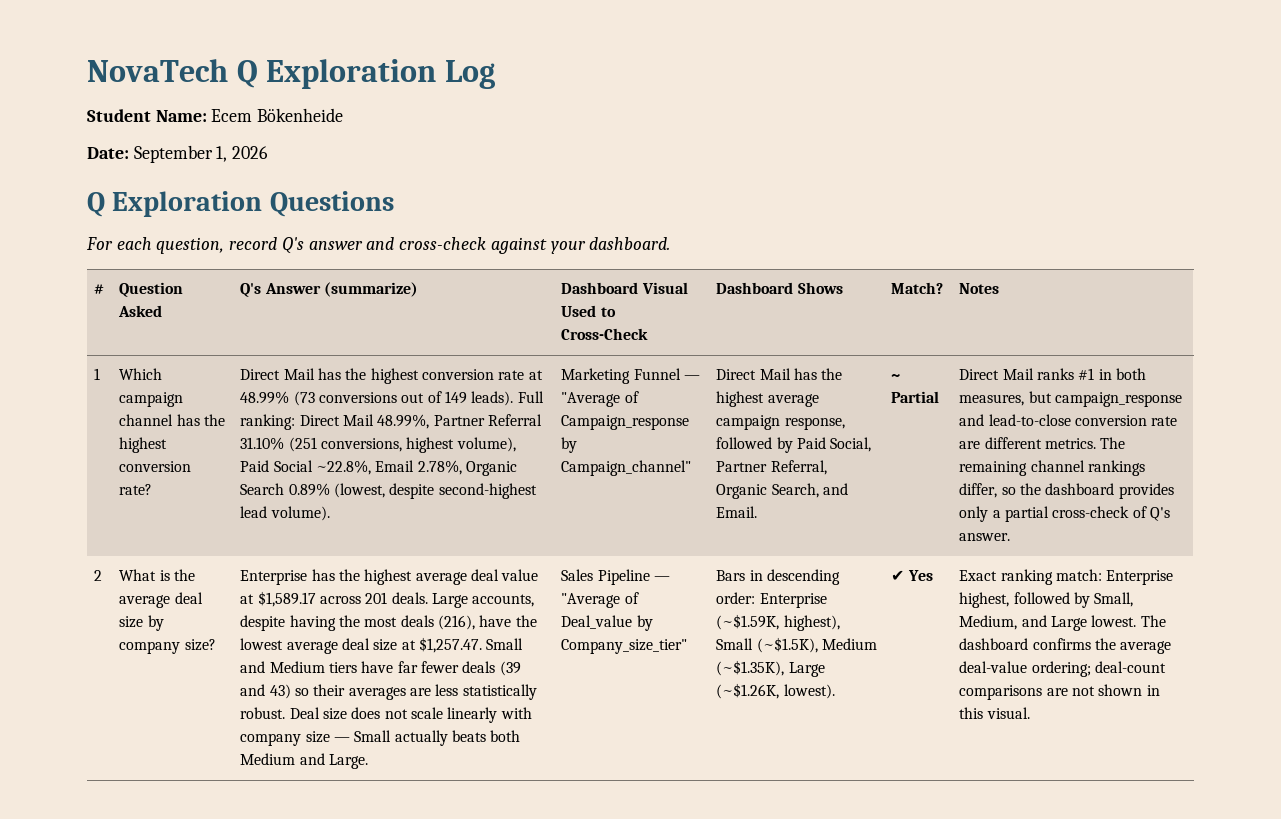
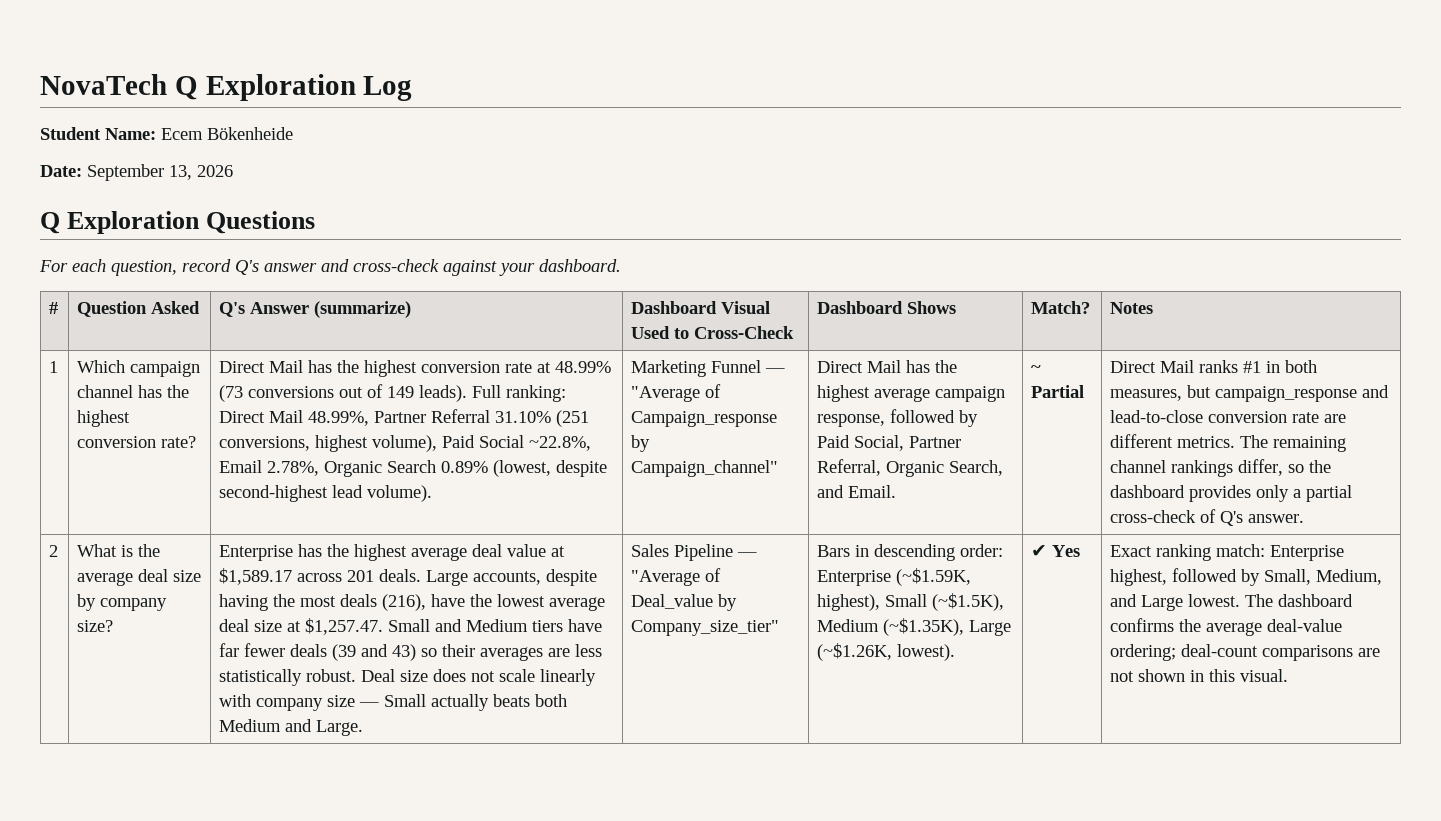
[216,146,228,162] 1, -> [169,165,192,180] 13,

